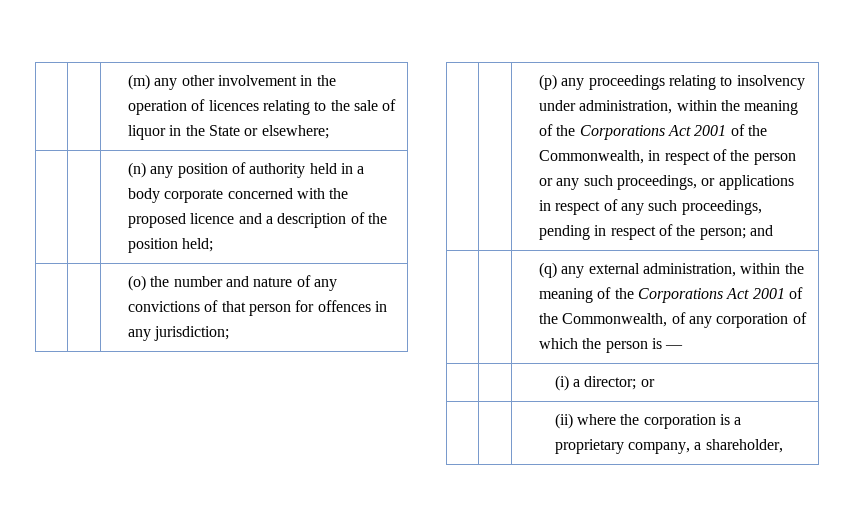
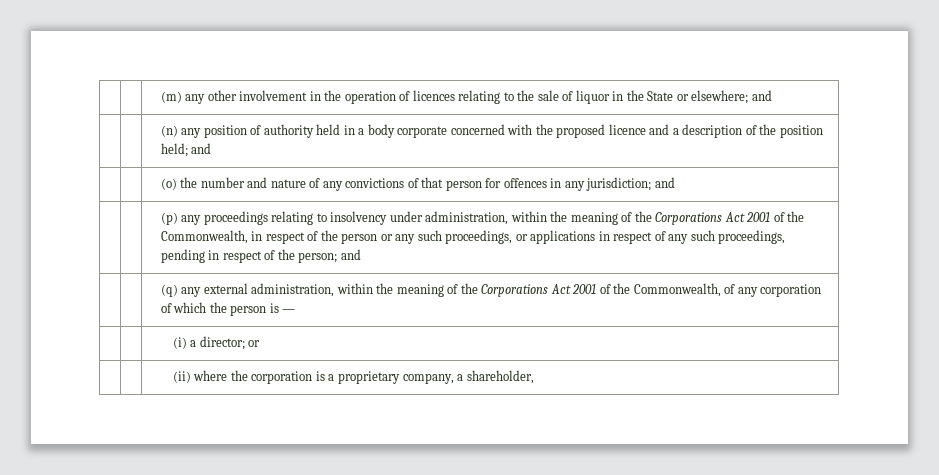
(329, 132) none -> [751,90,772,101] and
(214, 245) none -> [191,143,212,154] and
(230, 333) none -> [654,177,675,188] and

